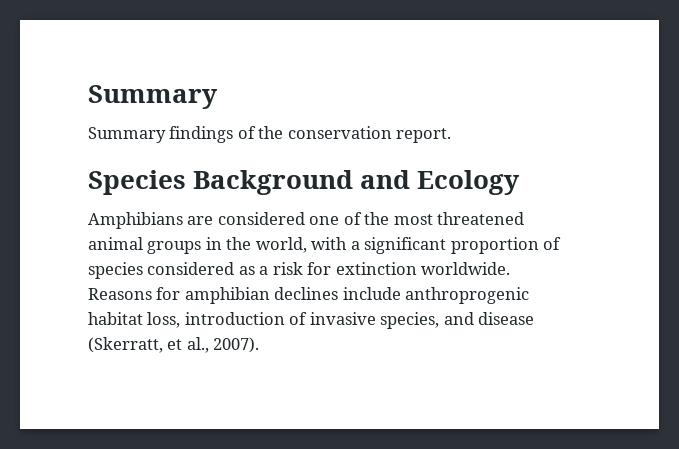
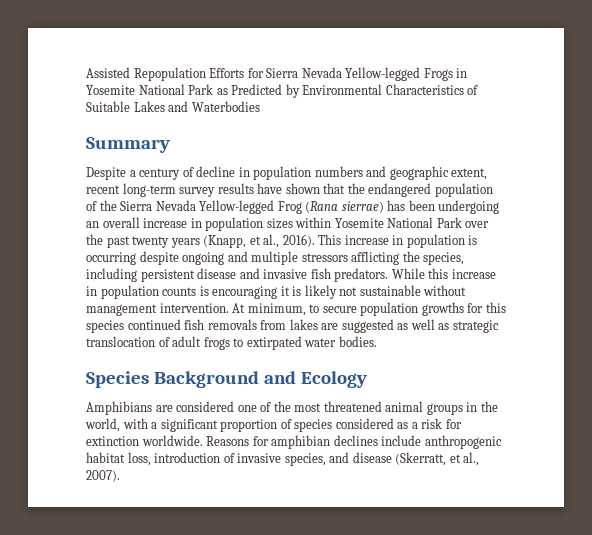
[88,85,218,109] [88,126,452,143] Summary // Summary findings of the conservation report. -> [86,67,468,81] [86,84,479,98] [86,101,260,112] [86,137,170,153] [86,166,488,180] [86,183,493,197] [86,200,500,214] [86,217,490,231] [86,234,478,248] [86,251,465,265] [86,268,496,282] [86,285,467,299] [86,302,506,316] [86,319,499,333] [86,336,377,350] Assisted Repopulation Efforts for Sierra Nevada Yellow-legged Frogs in Yosemite National Park as Predicted by Environmental Characteristics of Suitable Lakes and Waterbodies // Summary // Despite a century of decline in population numbers and geographic extent, recent long-term survey results have shown that the endangered population of the Sierra Nevada Yellow-legged Frog (Rana sierrae) has been undergoing an overall increase in population sizes within Yosemite National Park over the past twenty years (Knapp, et al., 2016). This increase in population is occurring despite ongoing and multiple stressors afflicting the species, including persistent disease and invasive fish predators. While this increase in population counts is encouraging it is likely not sustainable without management intervention. At minimum, to secure population growths for this species continued fish removals from lakes are suggested as well as strategic translocation of adult frogs to extirpated water bodies.
[405,287,530,304] anthroprogenic -> [424,435,502,449] anthropogenic

